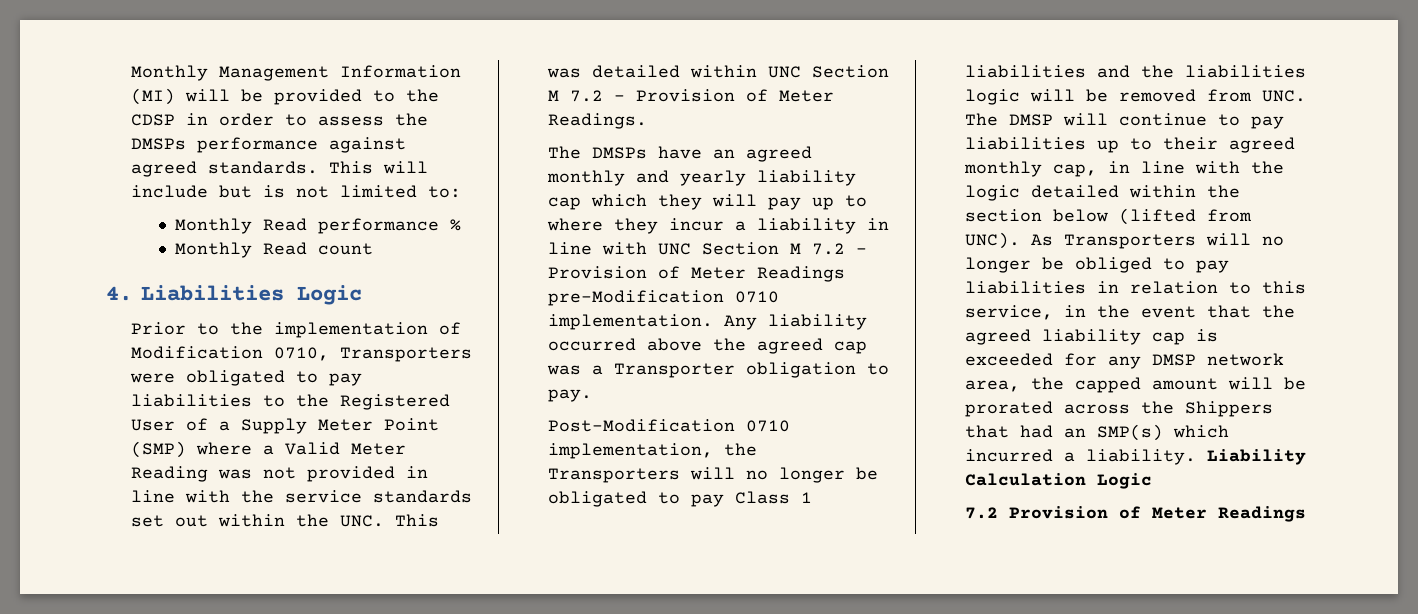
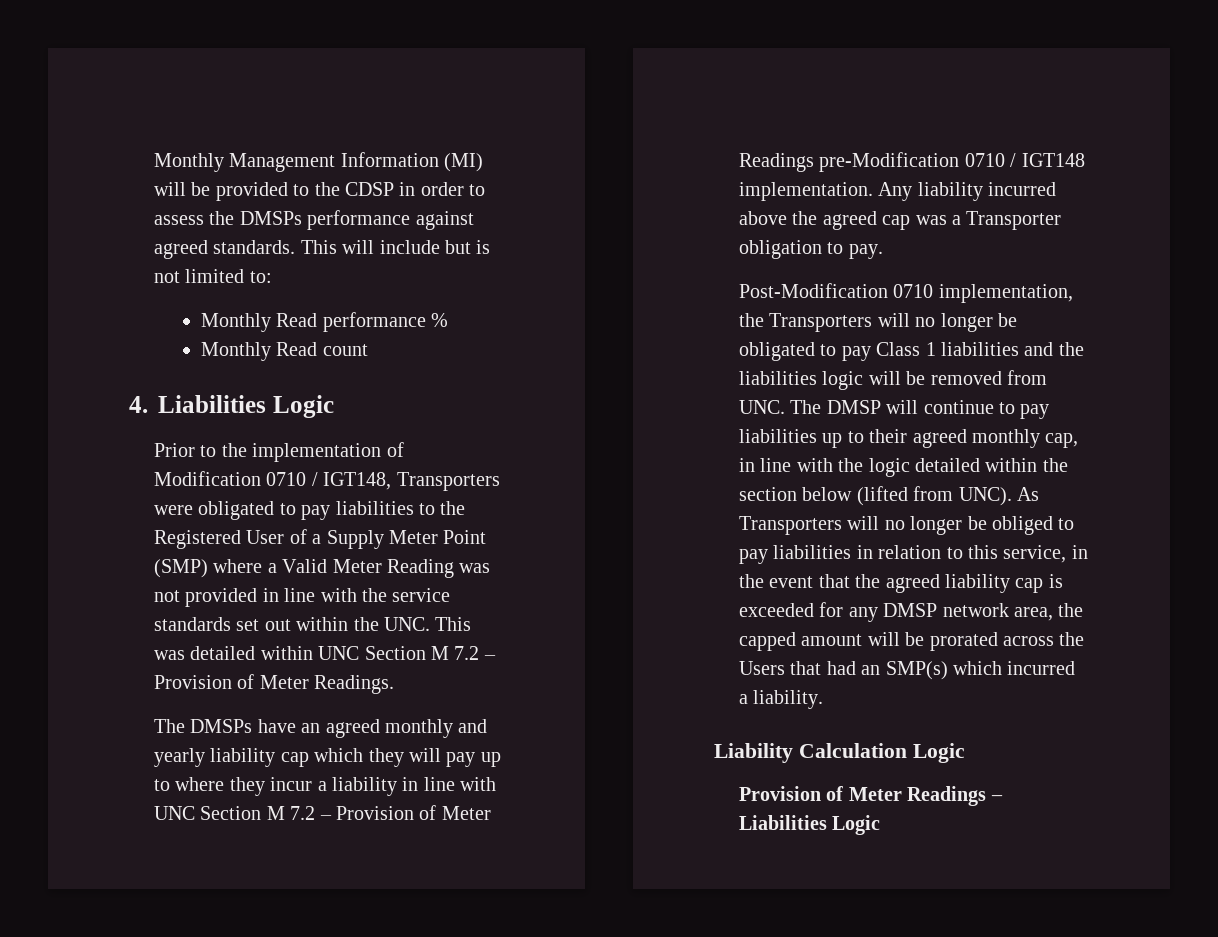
[273,347,329,361] 0710, -> [266,472,392,490] 0710 / IGT148,
(779, 297) none -> [1010,153,1085,167] / IGT148
[547,338,636,351] occurred -> [988,182,1057,196] incurred
[1184,401,1273,417] Shippers -> [738,661,785,675] Users
(1196, 457) none -> (824, 699) //
[964,506,1306,522] 7.2 Provision of Meter Readings -> [738,786,1003,806] [738,815,881,835] Provision of Meter Readings – Liabilities Logic

